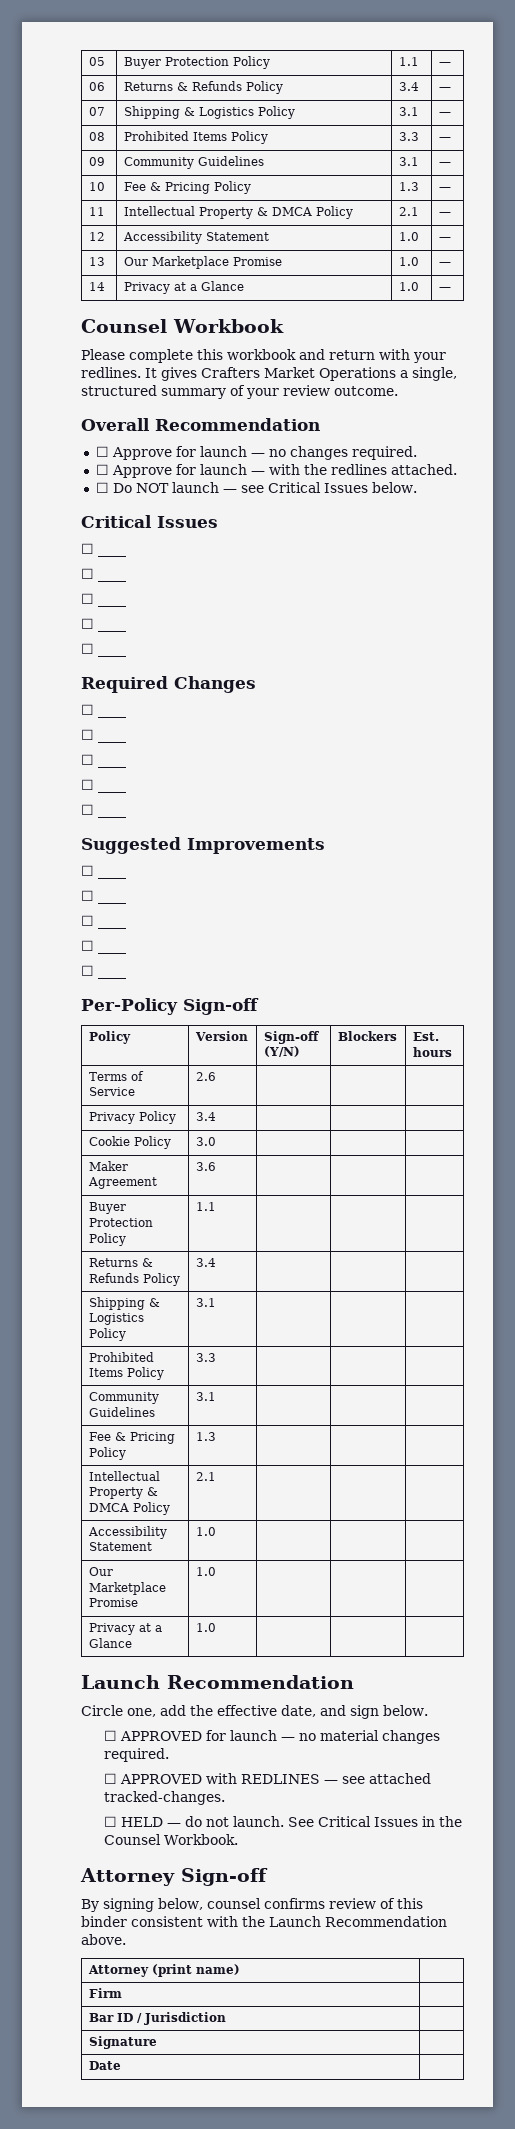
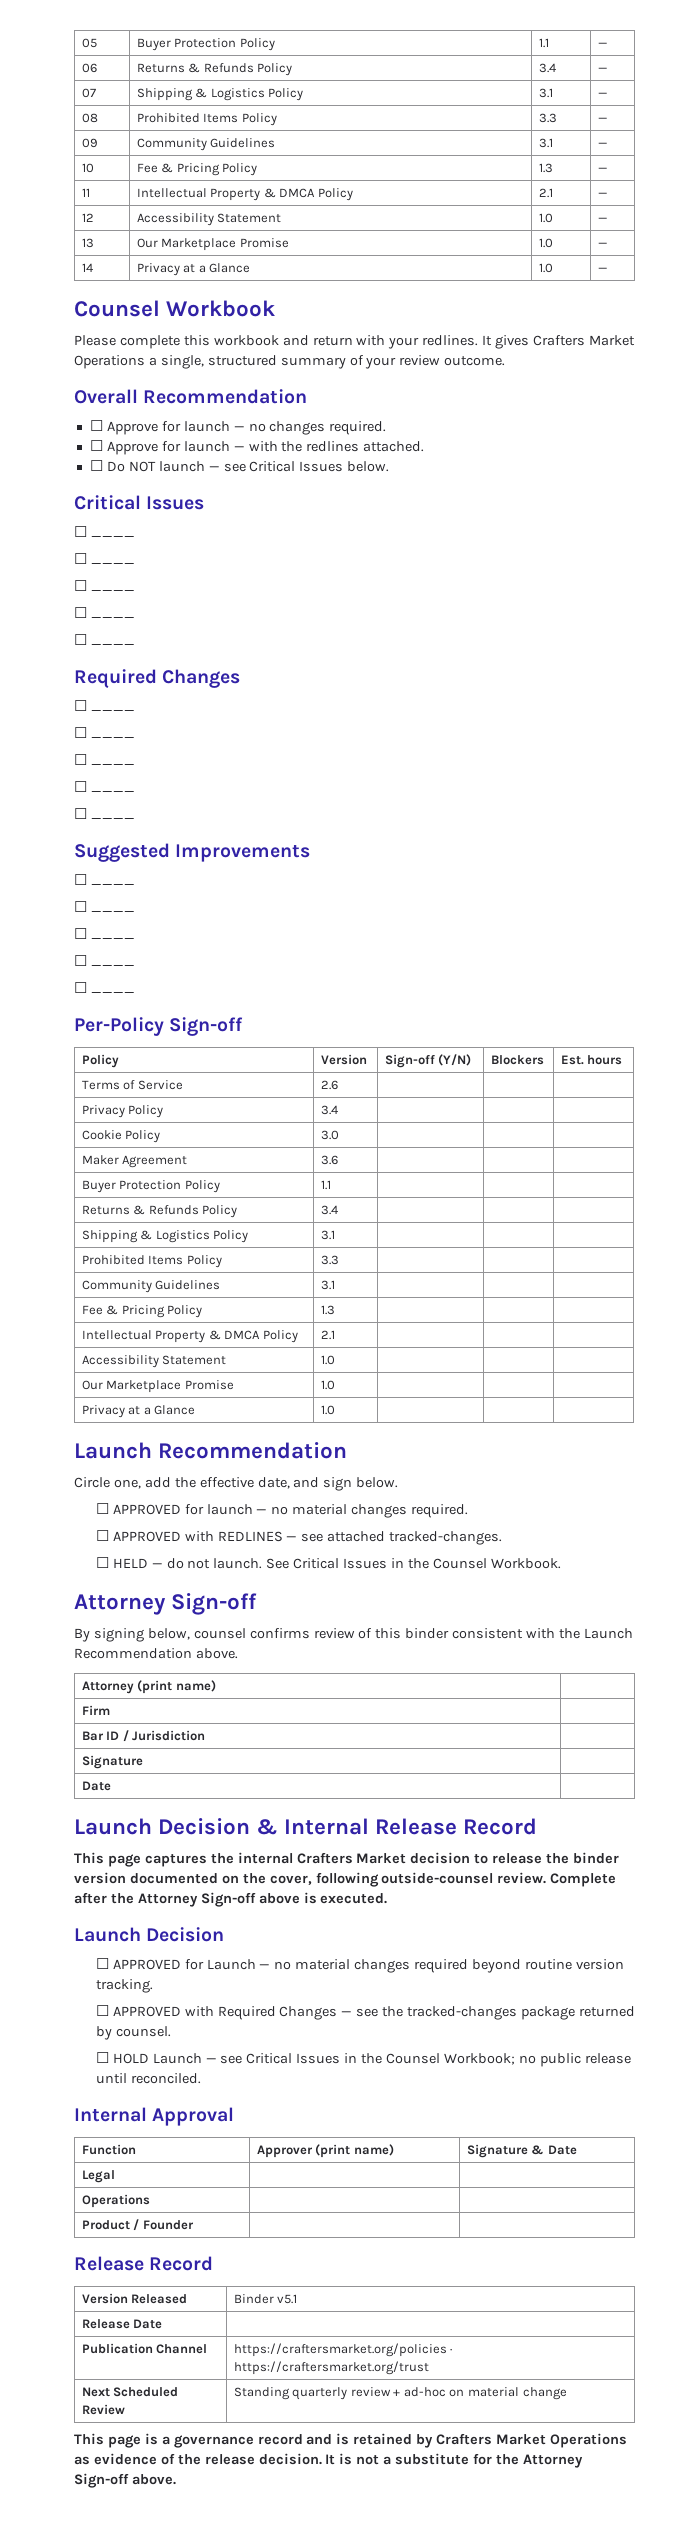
(121, 2065) none -> [74,1818,538,1835] [74,1852,620,1867] [74,1872,617,1887] [74,1892,388,1907] [74,1927,225,1942] [95,1958,624,1973] [95,1979,153,1993] [95,2005,635,2020] [95,2026,171,2040] [95,2052,631,2067] [95,2073,201,2084] [74,2107,235,2126] [81,2144,136,2155] [256,2144,394,2158] [466,2144,577,2158] [81,2170,115,2183] [81,2194,150,2208] [81,2219,194,2231] [74,2256,214,2271] [81,2293,188,2304] [233,2294,298,2304] [81,2319,163,2329] [81,2343,208,2354] [233,2343,453,2357] [233,2361,429,2375] [81,2387,179,2397] [81,2404,125,2415] [233,2387,567,2400] [74,2433,627,2448] [74,2453,583,2468] [74,2473,176,2488] // Launch Decision & Internal Release Record // This page captures the internal Crafters Market decision to release the binder version documented on the cover, following outside-counsel review. Complete after the Attorney Sign-off above is executed. // Launch Decision // ☐ APPROVED for Launch — no material changes required beyond routine version tracking. // ☐ APPROVED with Required Changes — see the tracked-changes package returned by counsel. // ☐ HOLD Launch — see Critical Issues in the Counsel Workbook; no public release until reconciled. // Internal Approval // Function | Approver (print name) | Signature & Date // Legal | | // Operations | | // Product / Founder | | // Release Record // Version Released | Binder v5.1 // Release Date | // Publication Channel | https://craftersmarket.org/policies · https://craftersmarket.org/trust // Next Scheduled Review | Standing quarterly review + ad-hoc on material change // This page is a governance record and is retained by Crafters Market Operations as evidence of the release decision. It is not a substitute for the Attorney Sign-off above.

